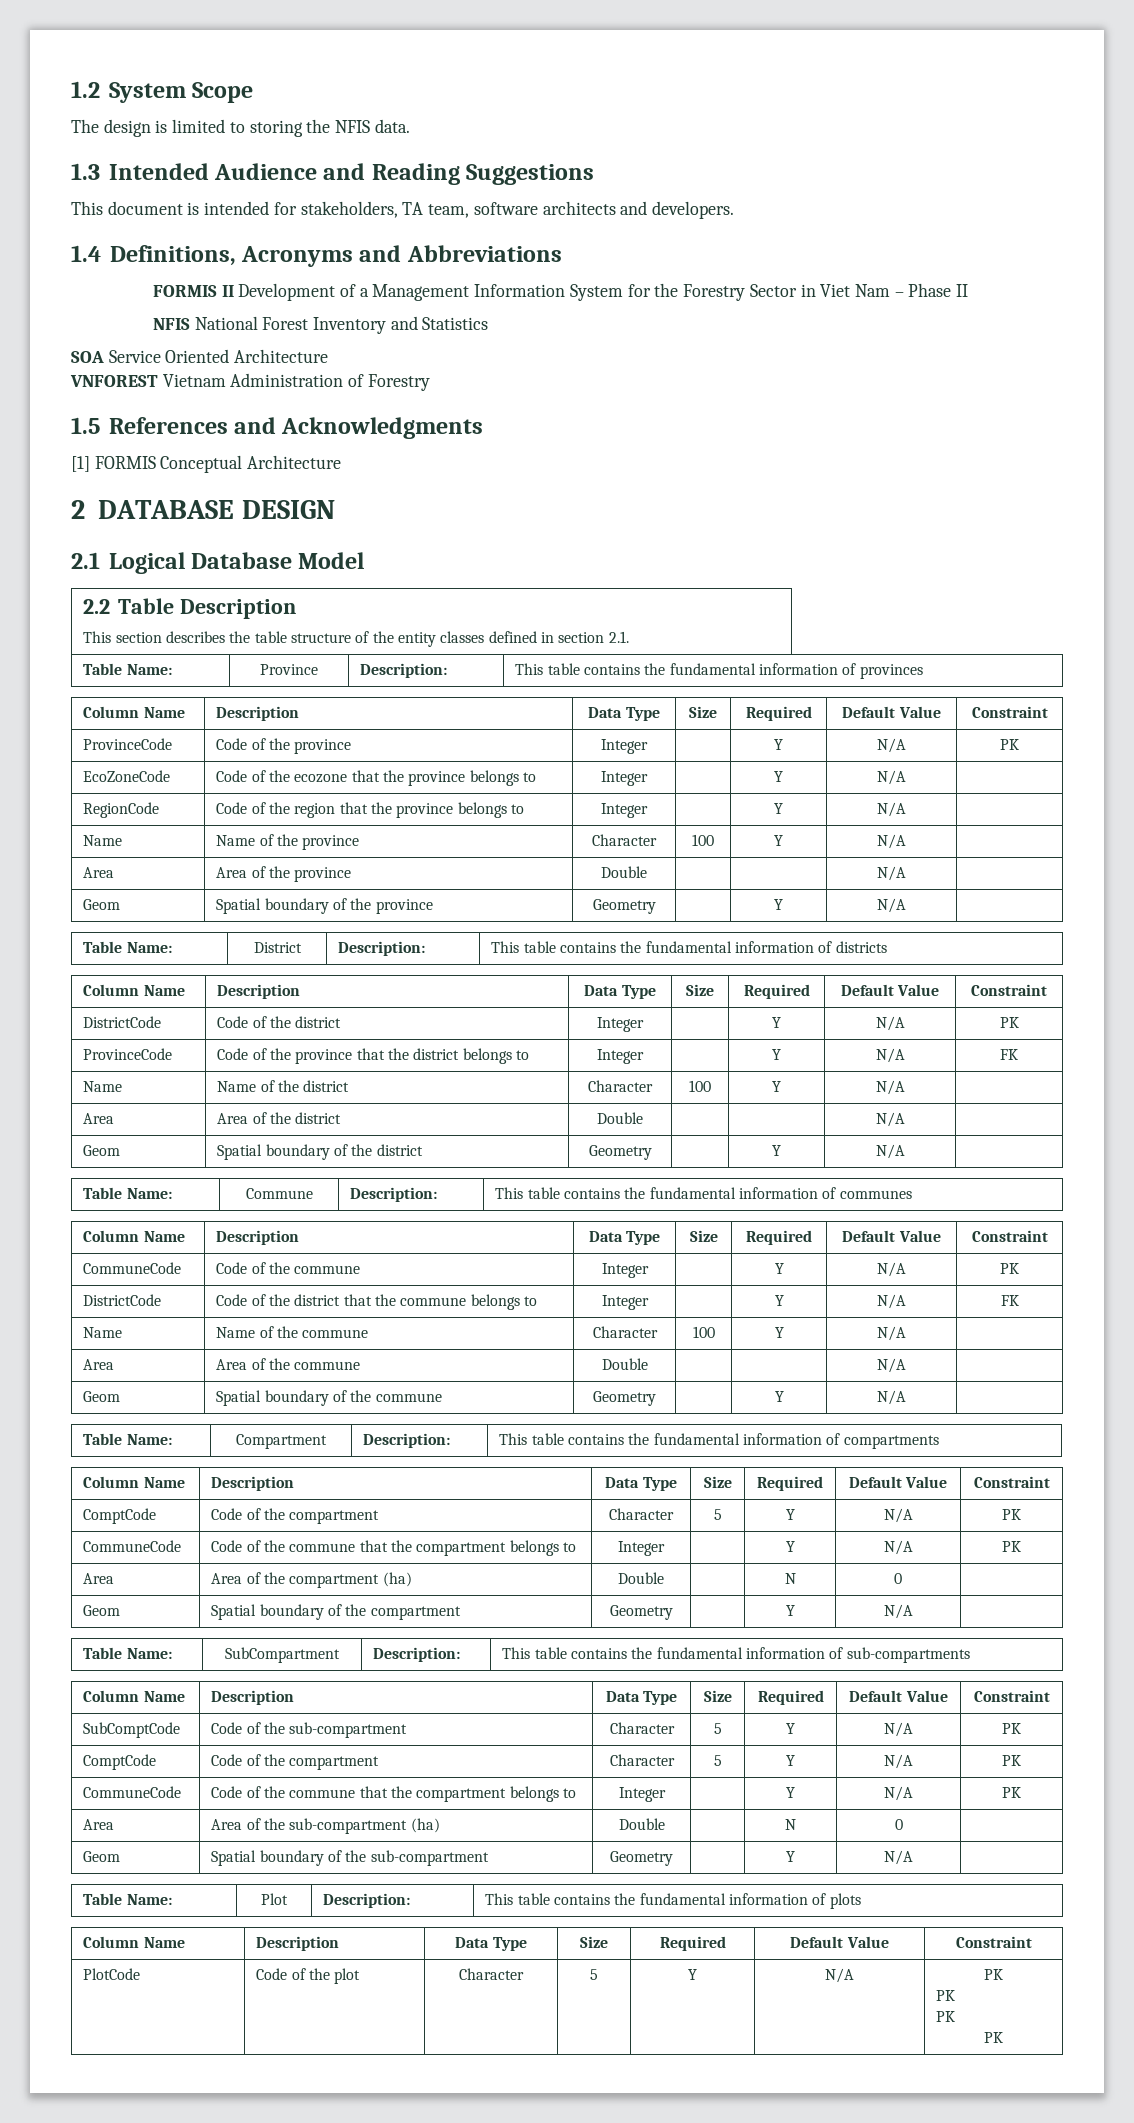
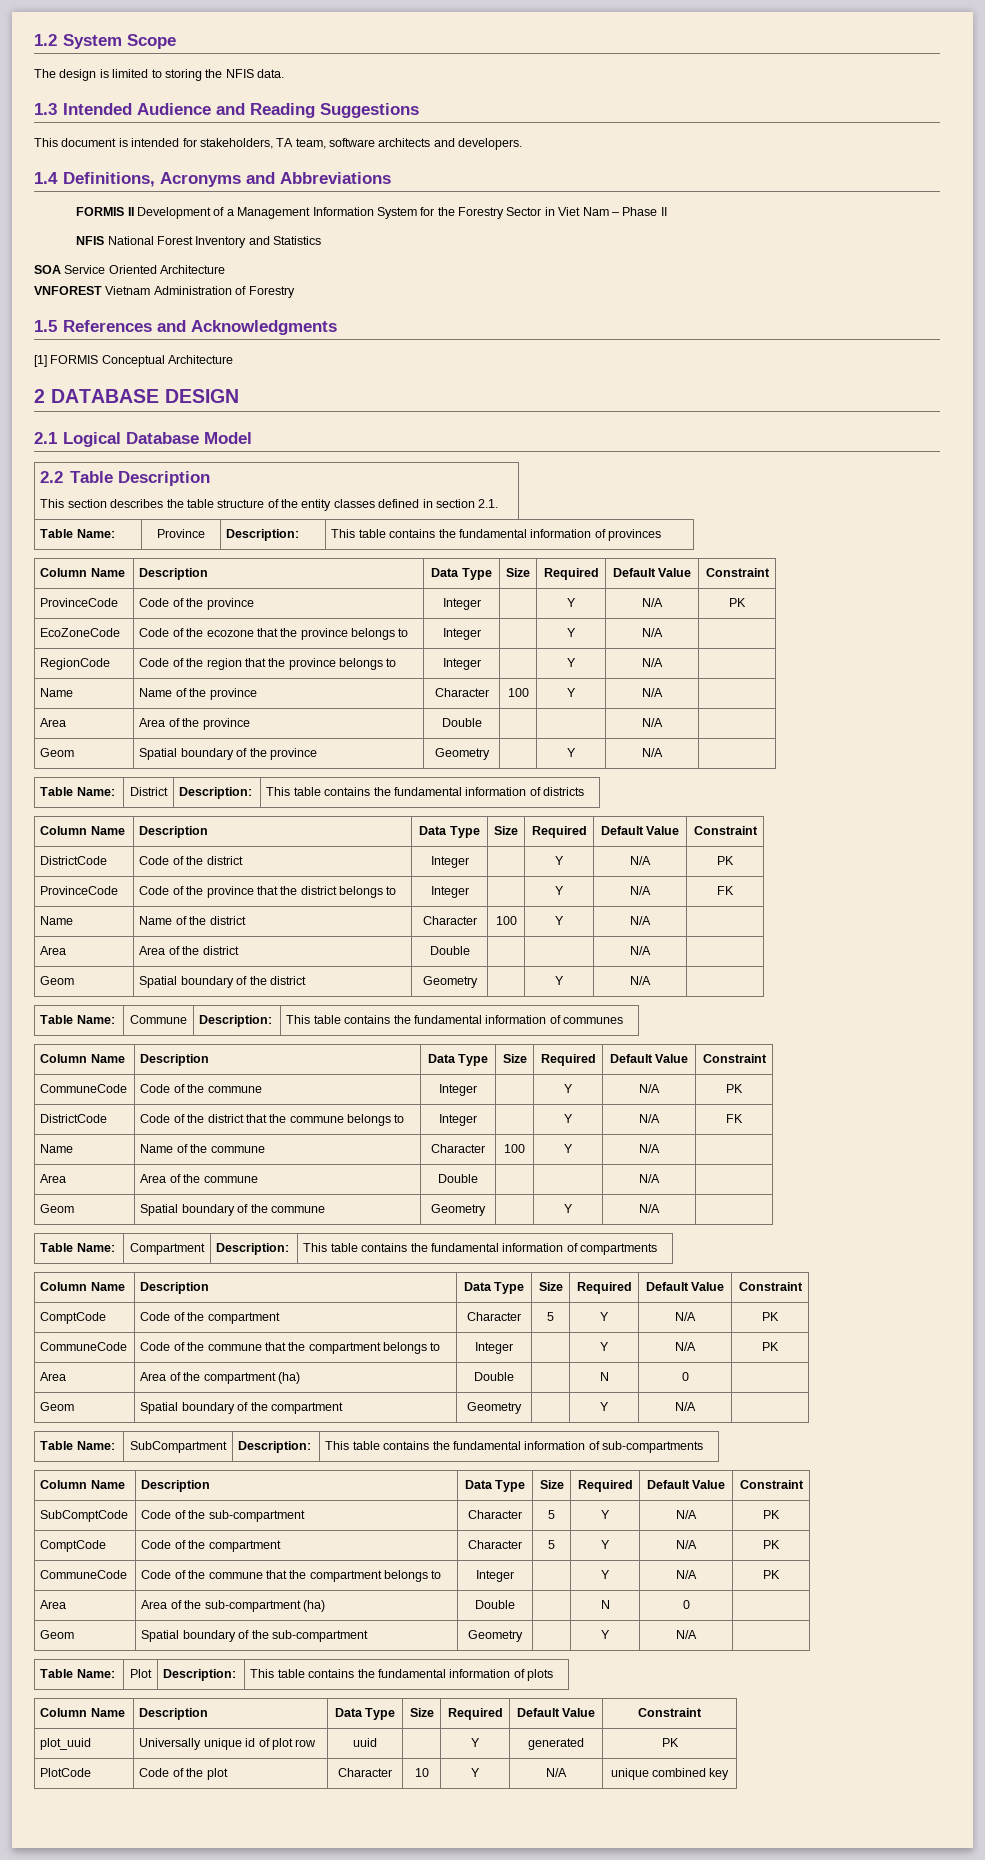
(1032, 1942) none -> [40,1738,92,1750] [139,1738,317,1750] [353,1738,377,1747] [471,1738,480,1747] [528,1738,584,1750] [661,1738,679,1747] // plot_uuid | Universally unique id of plot row | uuid | | Y | generated | PK
[590,1969,598,1980] [688,1969,697,1980] [825,1968,854,1983] [984,1969,1003,1980] [936,1990,956,2001] [936,2011,956,2022] [984,2032,1003,2043] 5 | Y | N/A | PK // PK // PK // PK -> [414,1768,429,1777] [471,1768,480,1777] [546,1768,567,1777] [610,1768,730,1780] 10 | Y | N/A | unique combined key

